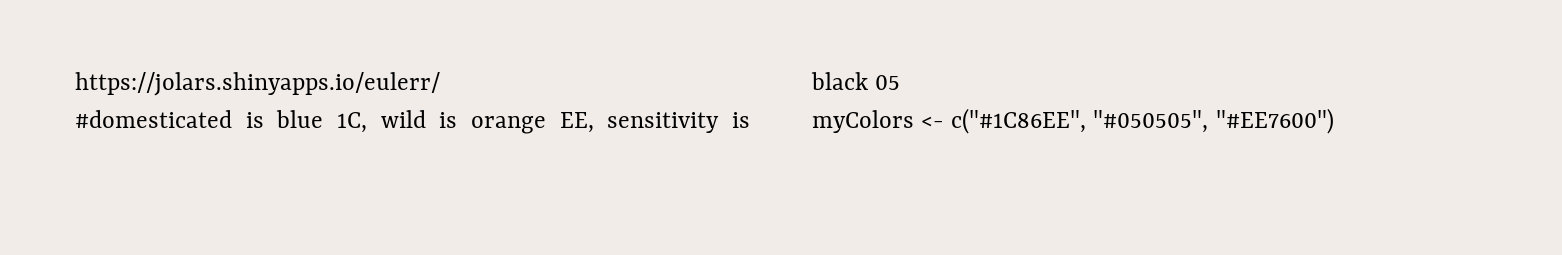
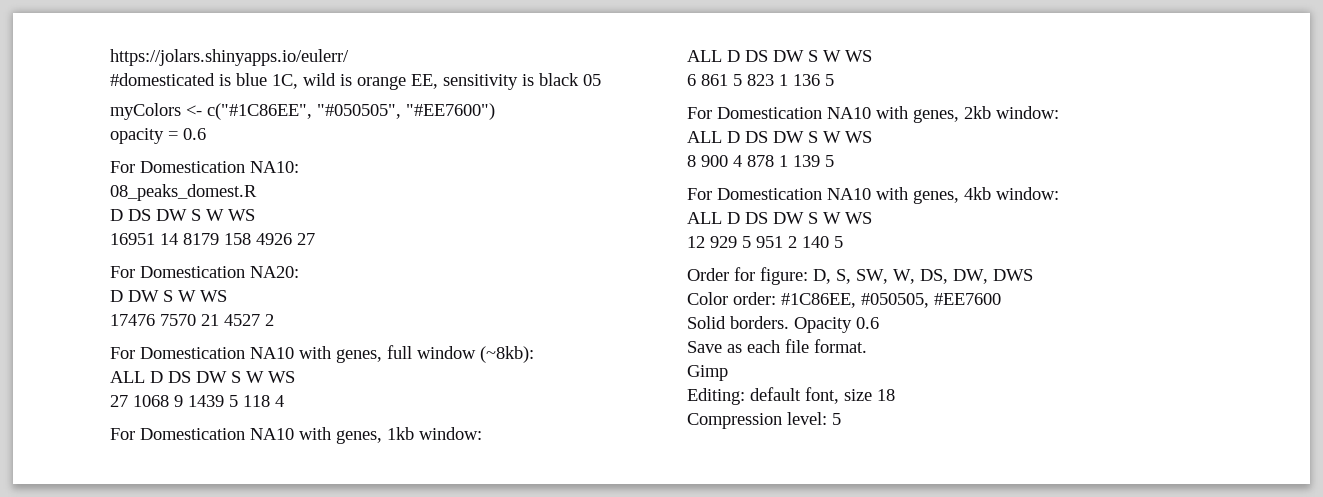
(1334, 121) none -> [110,128,206,144] [110,161,299,173] [110,184,257,201] [110,209,255,221] [110,233,315,245] [110,266,299,278] [110,290,227,302] [110,314,274,326] [110,345,534,363] [110,371,295,383] [110,395,284,407] [110,427,482,444] [687,50,872,62] [687,74,834,86] [687,106,1059,123] [687,131,872,143] [687,155,834,167] [687,187,1059,204] [687,212,872,224] [687,236,843,248] [687,267,1033,285] [687,292,1001,308] [687,316,879,333] [687,339,867,353] [687,365,728,381] [687,387,895,405] [687,412,841,429] // opacity = 0.6 // For Domestication NA10: // 08_peaks_domest.R // D DS DW S W WS // 16951 14 8179 158 4926 27 // For Domestication NA20: // D DW S W WS // 17476 7570 21 4527 2 // For Domestication NA10 with genes, full window (~8kb): // ALL D DS DW S W WS // 27 1068 9 1439 5 118 4 // For Domestication NA10 with genes, 1kb window: // ALL D DS DW S W WS // 6 861 5 823 1 136 5 // For Domestication NA10 with genes, 2kb window: // ALL D DS DW S W WS // 8 900 4 878 1 139 5 // For Domestication NA10 with genes, 4kb window: // ALL D DS DW S W WS // 12 929 5 951 2 140 5 // Order for figure: D, S, SW, W, DS, DW, DWS // Color order: #1C86EE, #050505, #EE7600 // Solid borders. Opacity 0.6 // Save as each file format. // Gimp // Editing: default font, size 18 // Compression level: 5

